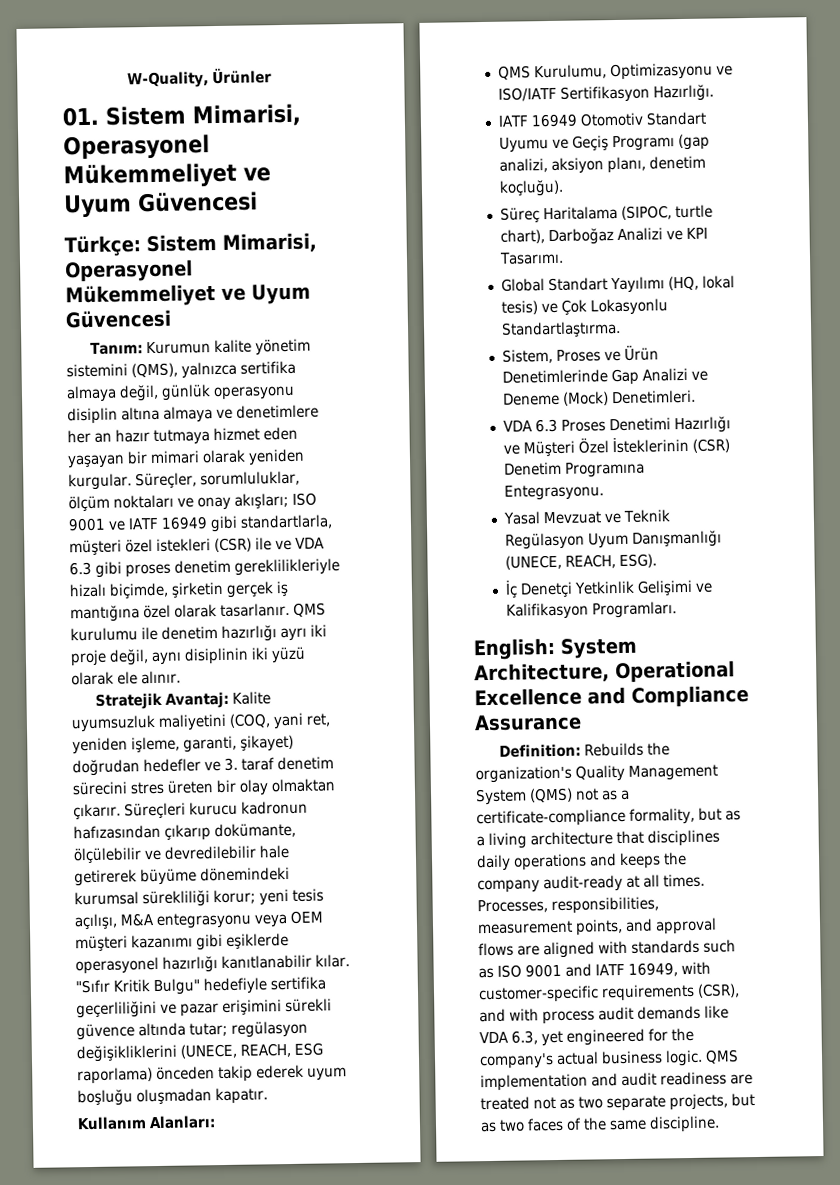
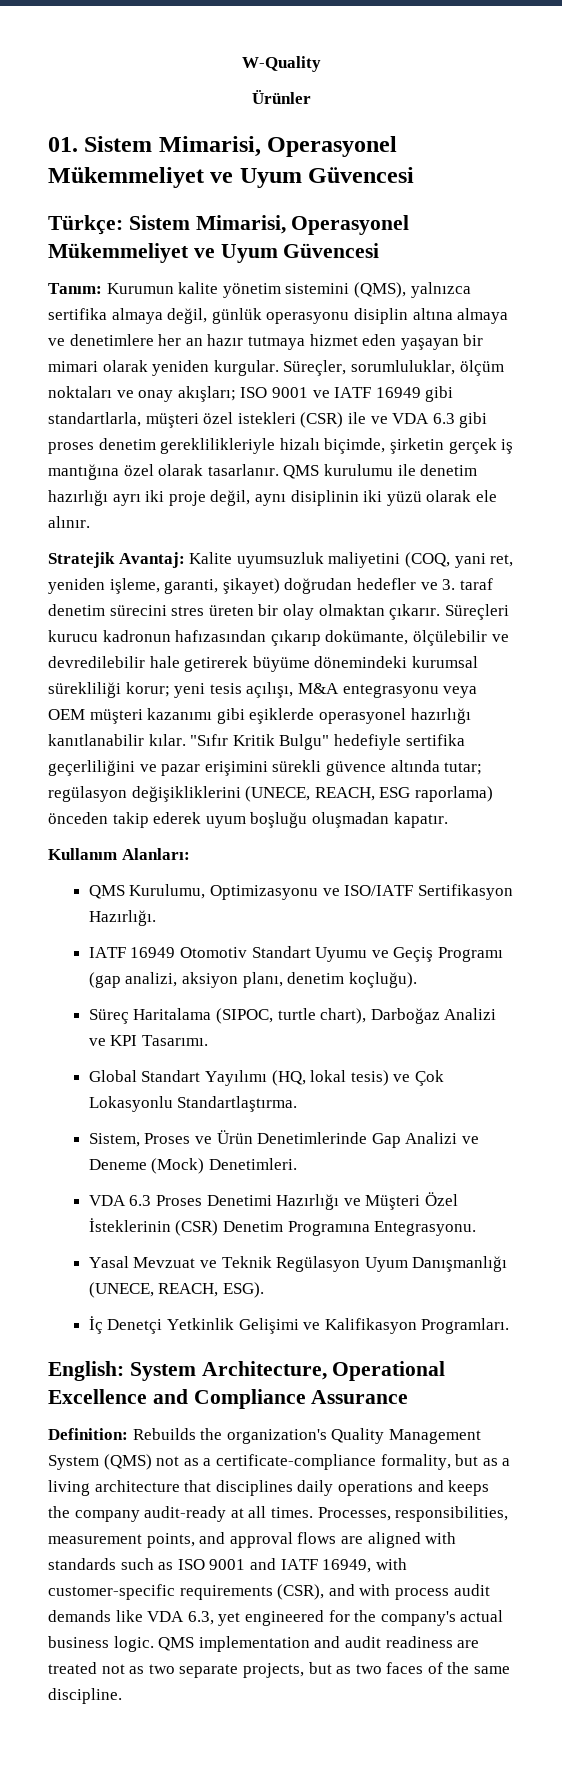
[127,71,210,89] W-Quality, -> [241,56,321,72] W-Quality //

